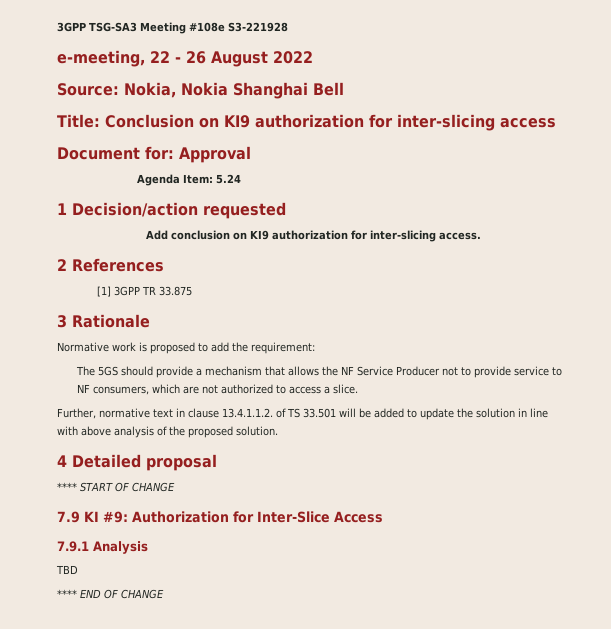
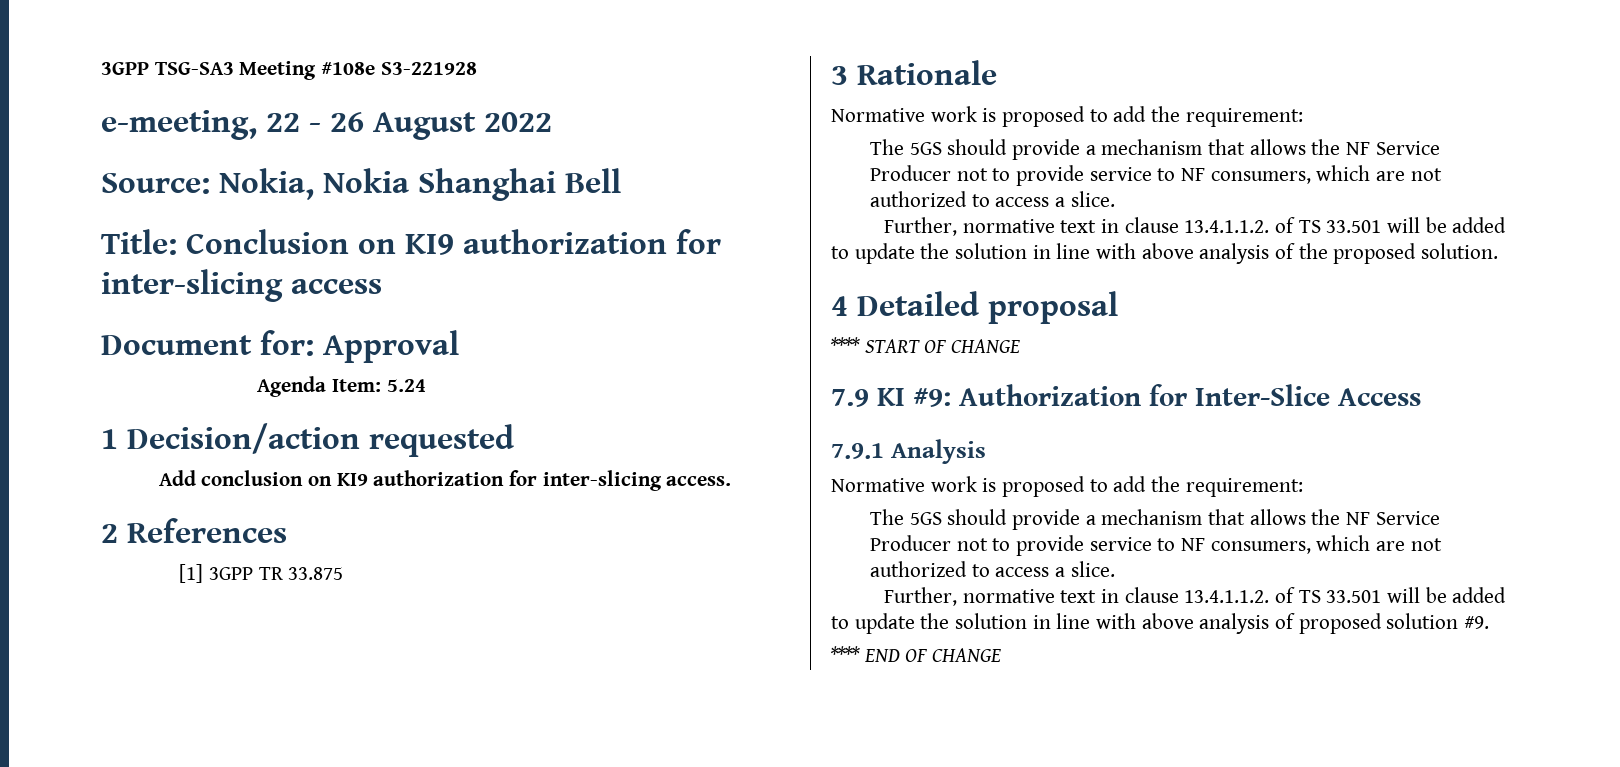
[56,565,78,574] TBD -> [831,476,1303,497] [870,509,1440,530] [870,535,1442,556] [870,561,1115,577] [884,587,1507,606] [831,613,1490,634] Normative work is proposed to add the requirement: // The 5GS should provide a mechanism that allows the NF Service Producer not to provide service to NF consumers, which are not authorized to access a slice. // Further, normative text in clause 13.4.1.1.2. of TS 33.501 will be added to update the solution in line with above analysis of proposed solution #9.

